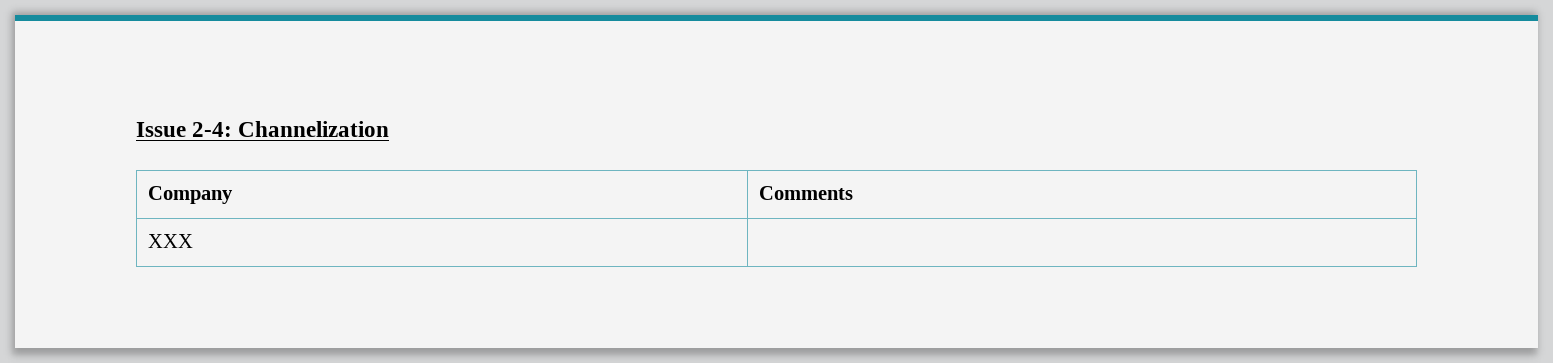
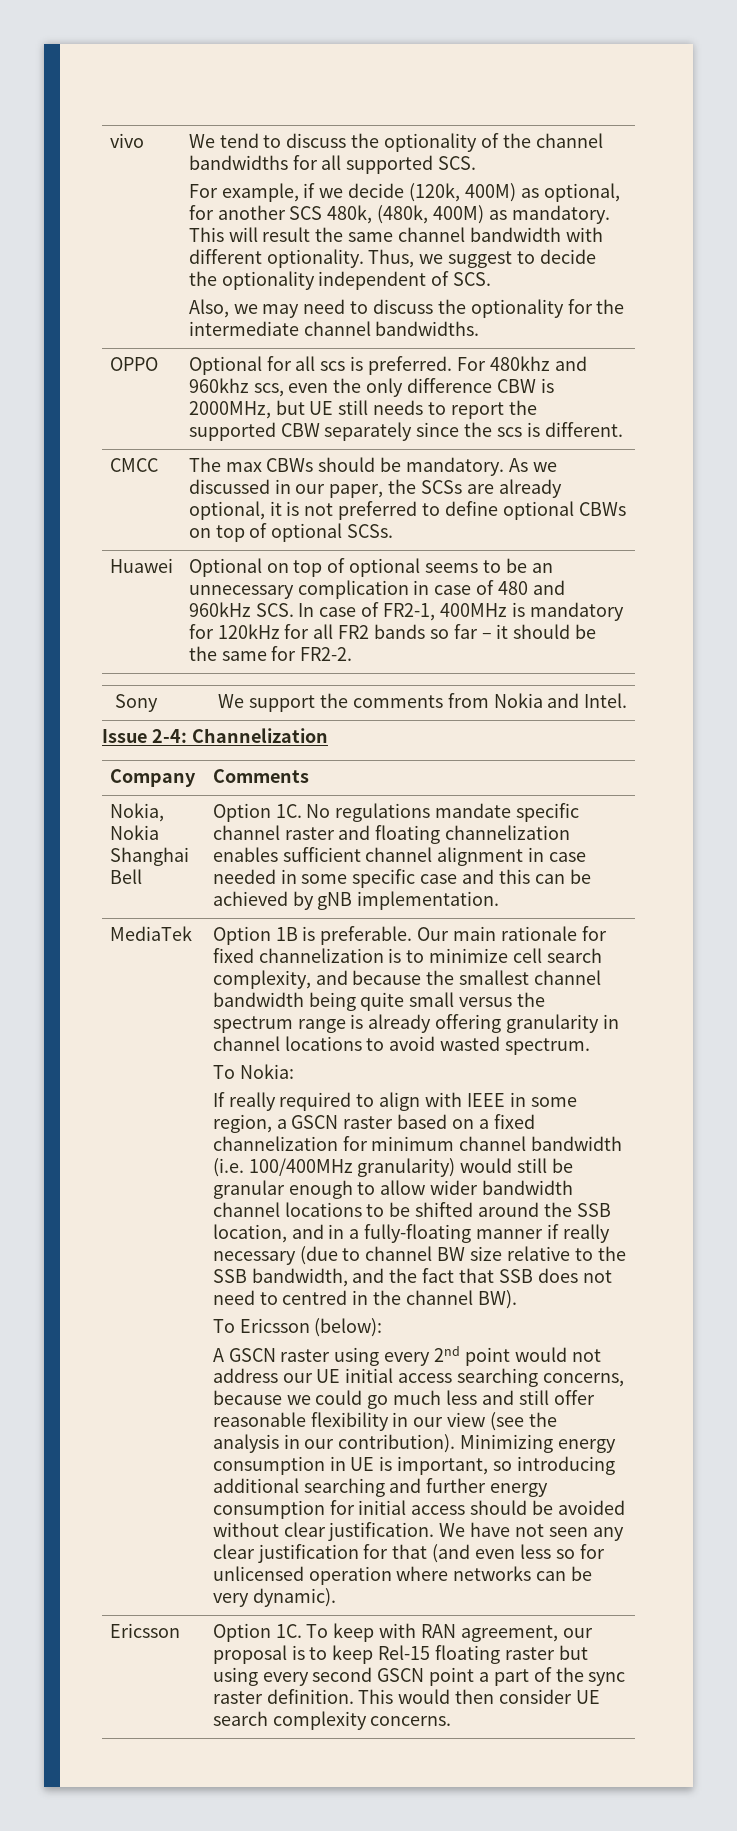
(136, 129) none -> [109,133,144,148] [188,133,603,152] [188,155,477,174] [188,183,620,202] [188,205,610,224] [188,227,603,242] [188,249,596,268] [188,271,492,290] [188,299,625,318] [188,321,480,336] [109,357,158,371] [188,356,587,375] [188,378,554,397] [188,400,537,419] [188,422,623,441] [109,458,158,472] [188,457,557,476] [188,479,562,498] [188,501,626,520] [188,523,394,542] [109,558,173,573] [188,558,553,577] [188,580,565,599] [188,602,624,621] [188,624,597,639] [188,646,353,661] [115,694,159,712] [218,693,628,712] vivo | We tend to discuss the optionality of the channel bandwidths for all supported SCS. // For example, if we decide (120k, 400M) as optional, for another SCS 480k, (480k, 400M) as mandatory. This will result the same channel bandwidth with different optionality. Thus, we suggest to decide the optionality independent of SCS. // Also, we may need to discuss the optionality for the intermediate channel bandwidths. // OPPO | Optional for all scs is preferred. For 480khz and 960khz scs, even the only difference CBW is 2000MHz, but UE still needs to report the supported CBW separately since the scs is different. // CMCC | The max CBWs should be mandatory. As we discussed in our paper, the SCSs are already optional, it is not preferred to define optional CBWs on top of optional SCSs. // Huawei | Optional on top of optional seems to be an unnecessary complication in case of 480 and 960kHz SCS. In case of FR2-1, 400MHz is mandatory for 120kHz for all FR2 bands so far – it should be the same for FR2-2. // Sony | We support the comments from Nokia and Intel. //
[147,234,193,248] XXX | -> [109,803,164,822] [109,825,159,840] [109,847,189,866] [109,869,142,884] [212,803,580,822] [212,825,571,844] [212,847,587,866] [212,869,591,888] [212,891,500,910] [109,926,192,941] [212,926,607,945] [212,948,602,963] [212,970,602,989] [212,992,546,1011] [212,1014,619,1033] [212,1036,591,1055] [212,1064,294,1079] [212,1092,577,1111] [212,1114,535,1133] [212,1136,623,1151] [212,1158,574,1177] [212,1180,574,1199] [212,1202,611,1217] [212,1224,610,1243] [212,1246,626,1265] [212,1268,612,1287] [212,1290,517,1309] [212,1318,383,1337] [212,1346,601,1366] [212,1368,624,1387] [212,1390,595,1409] [212,1412,557,1431] [212,1434,617,1453] [212,1456,615,1475] [212,1478,549,1497] [212,1500,625,1519] [212,1522,624,1541] [212,1544,605,1563] [212,1566,593,1585] [212,1588,336,1607] [109,1623,180,1638] [212,1623,593,1642] [212,1645,588,1664] [212,1667,626,1686] [212,1689,600,1704] [212,1711,452,1730] Nokia, Nokia Shanghai Bell | Option 1C. No regulations mandate specific channel raster and floating channelization enables sufficient channel alignment in case needed in some specific case and this can be achieved by gNB implementation. // MediaTek | Option 1B is preferable. Our main rationale for fixed channelization is to minimize cell search complexity, and because the smallest channel bandwidth being quite small versus the spectrum range is already offering granularity in channel locations to avoid wasted spectrum. // To Nokia: // If really required to align with IEEE in some region, a GSCN raster based on a fixed channelization for minimum channel bandwidth (i.e. 100/400MHz granularity) would still be granular enough to allow wider bandwidth channel locations to be shifted around the SSB location, and in a fully-floating manner if really necessary (due to channel BW size relative to the SSB bandwidth, and the fact that SSB does not need to centred in the channel BW). // To Ericsson (below): // A GSCN raster using every 2nd point would not address our UE initial access searching concerns, because we could go much less and still offer reasonable flexibility in our view (see the analysis in our contribution). Minimizing energy consumption in UE is important, so introducing additional searching and further energy consumption for initial access should be avoided without clear justification. We have not seen any clear justification for that (and even less so for unlicensed operation where networks can be very dynamic). // Ericsson | Option 1C. To keep with RAN agreement, our proposal is to keep Rel-15 floating raster but using every second GSCN point a part of the sync raster definition. This would then consider UE search complexity concerns.

